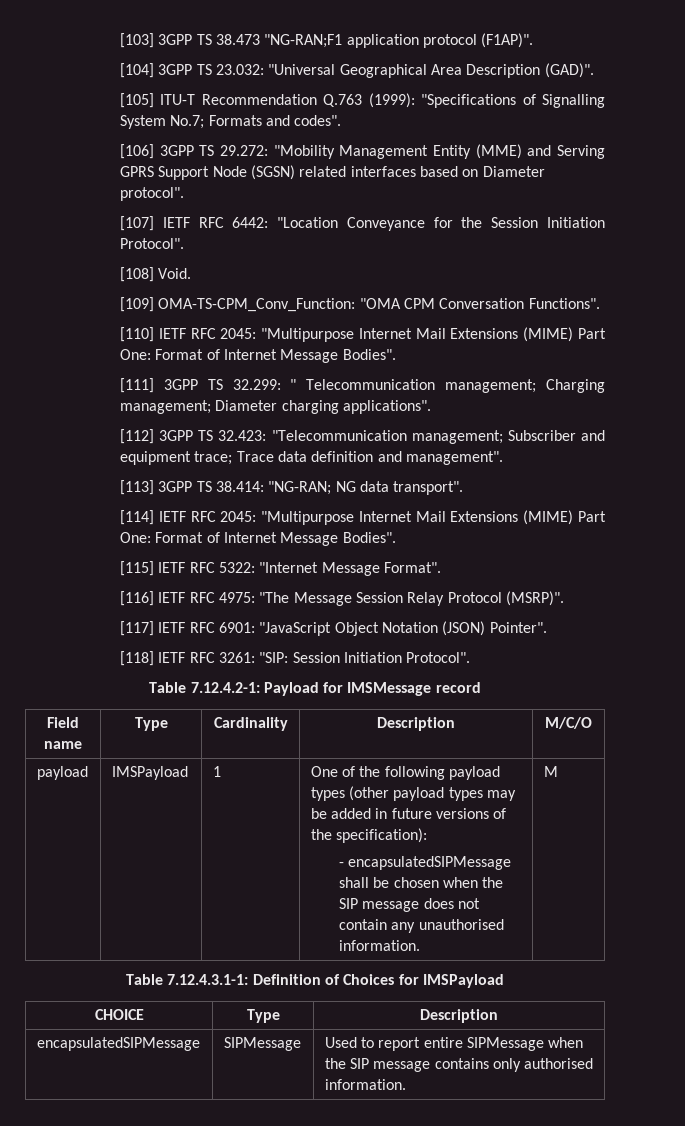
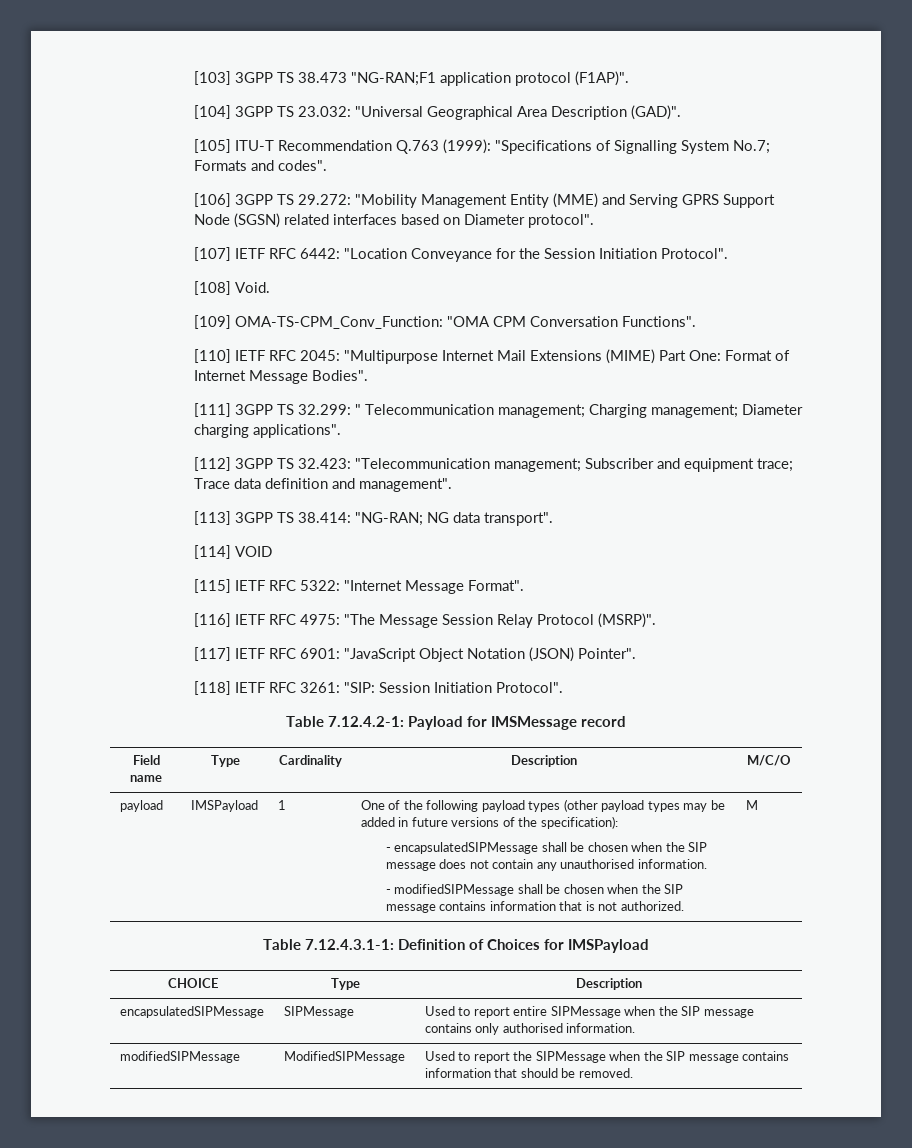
[158,510,606,525] [119,532,396,546] IETF RFC 2045: "Multipurpose Internet Mail Extensions (MIME) Part One: Format of Internet Message Bodies". -> [234,546,272,557] VOID
(421, 945) none -> [385,884,684,896] [385,901,684,913] // - modifiedSIPMessage shall be chosen when the SIP message contains information that is not authorized.
(406, 1084) none -> [119,1051,240,1063] [283,1051,405,1063] [424,1051,790,1063] [424,1068,633,1078] // modifiedSIPMessage | ModifiedSIPMessage | Used to report the SIPMessage when the SIP message contains information that should be removed.

